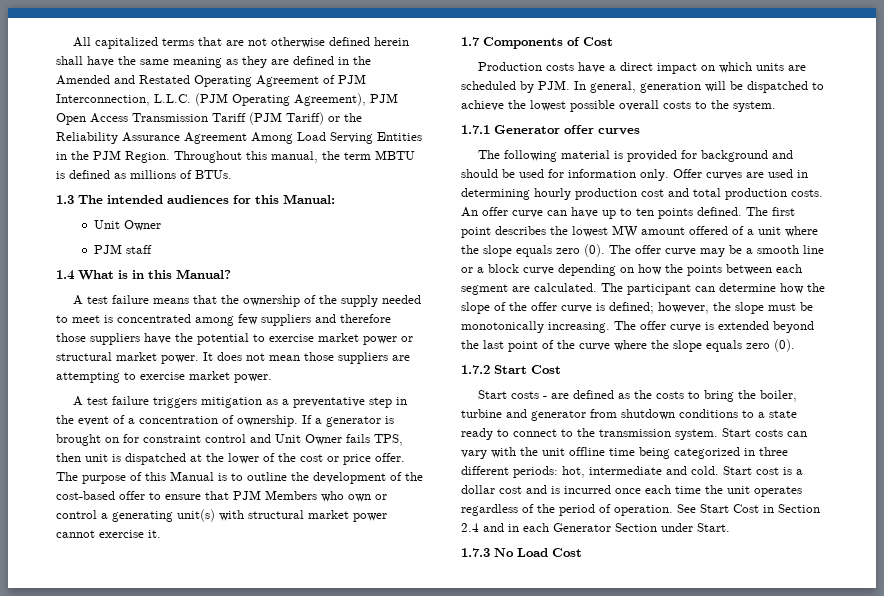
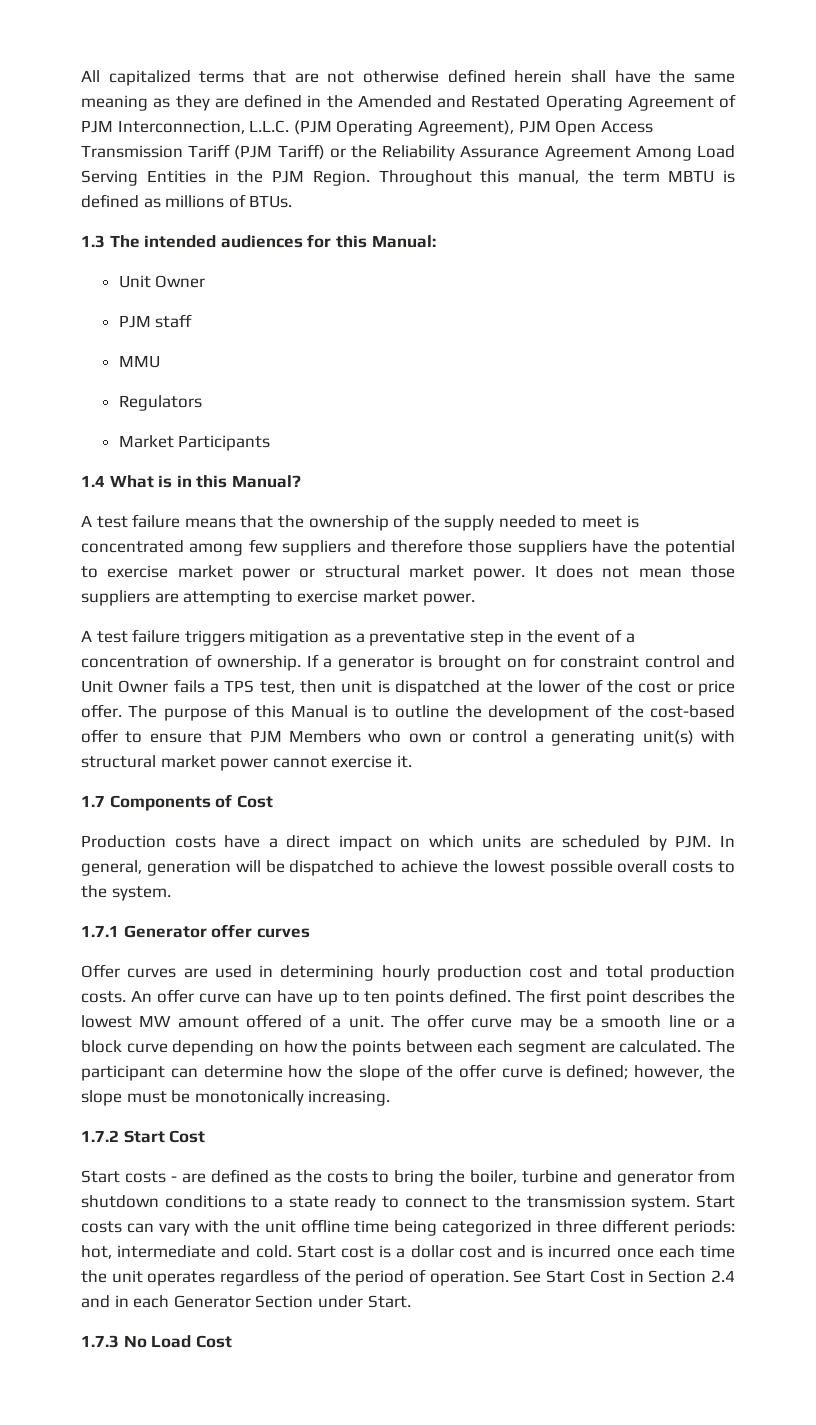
(152, 249) none -> [118,355,160,368] [118,395,202,411] [118,435,271,451] // MMU // Regulators // Market Participants
[374,434,403,446] TPS, -> [210,680,295,694] a TPS test,
[478,150,794,162] [461,169,669,181] The following material is provided for background and should be used for information only. -> (310, 933) none
[758,226,818,237] [461,244,605,257] unit where the slope equals zero (0). -> [348,1015,384,1028] unit.
[614,321,814,333] [461,339,795,352] The offer curve is extended beyond the last point of the curve where the slope equals zero (0). -> (391, 1098) none

